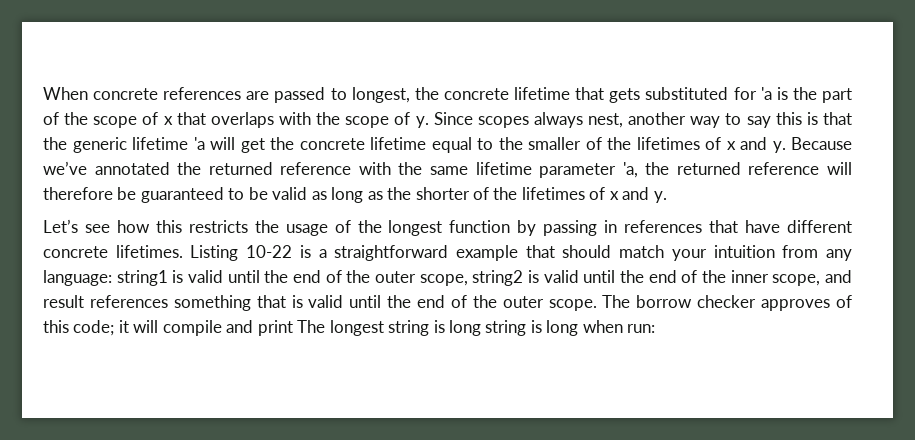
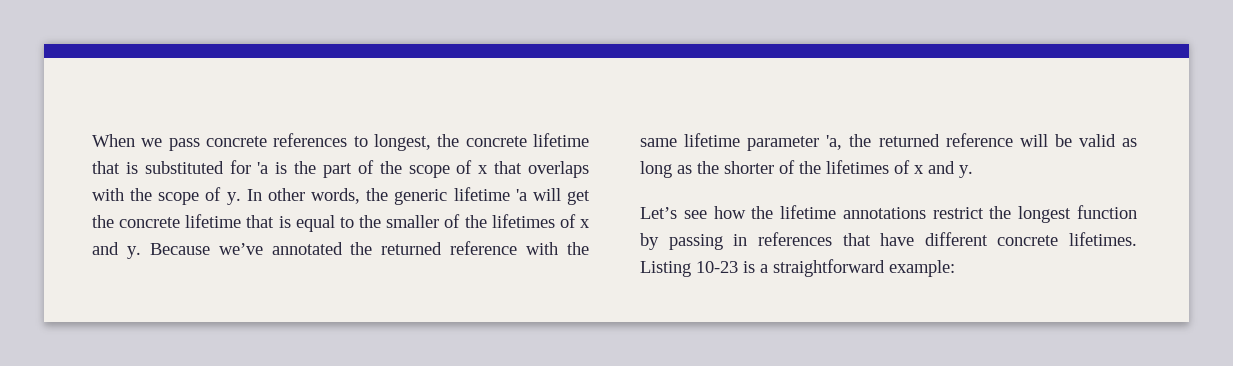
[93,87,326,103] concrete references are passed -> [141,133,348,151] we pass concrete references
[609,88,641,103] gets -> [125,162,138,174] is
[433,112,852,128] Since scopes always nest, another way to say this is that -> [246,188,361,204] In other words,
(426, 143) none -> [246,215,291,228] that is
[43,187,245,203] therefore be guaranteed to -> (1048, 140) none
[155,220,351,236] this restricts the usage of -> [751,205,984,219] the lifetime annotations restrict
[246,245,293,258] 10-22 -> [696,261,738,273] 10-23
[456,245,852,261] [43,270,852,286] [43,295,852,311] [43,320,656,336] example that should match your intuition from any language: string1 is valid until the end of the outer scope, string2 is valid until the end of the inner scope, and result references something that is valid until the end of the outer scope. The borrow checker approves of this code; it will compile and print The longest string is long string is long when run: -> [889,260,955,277] example:

